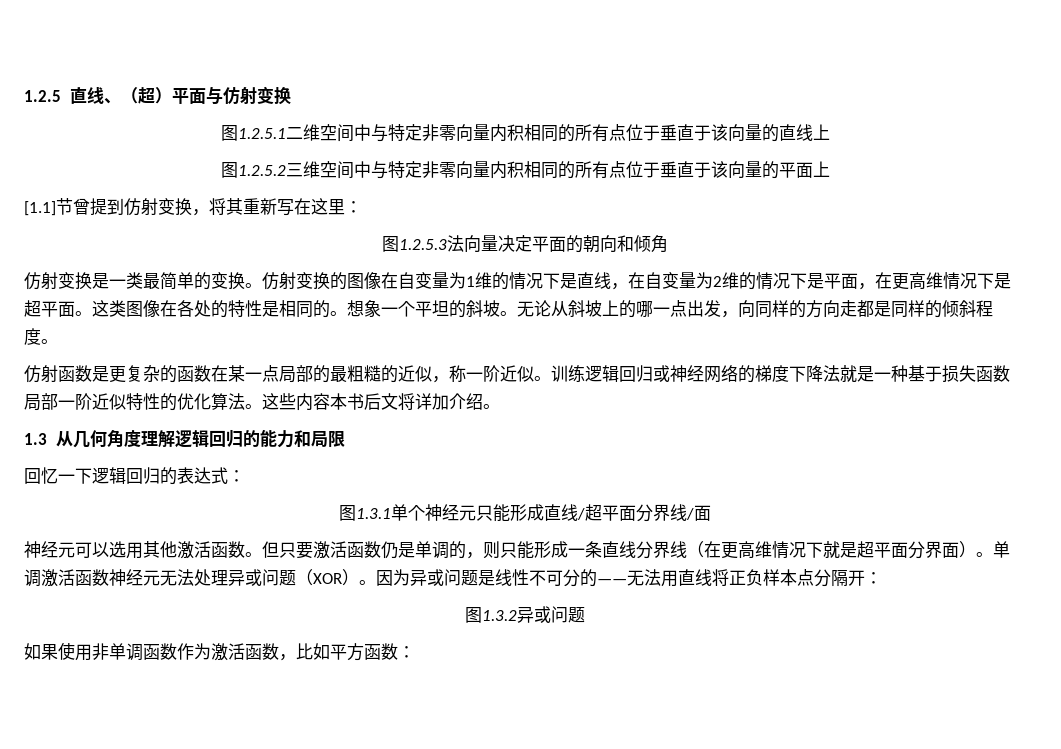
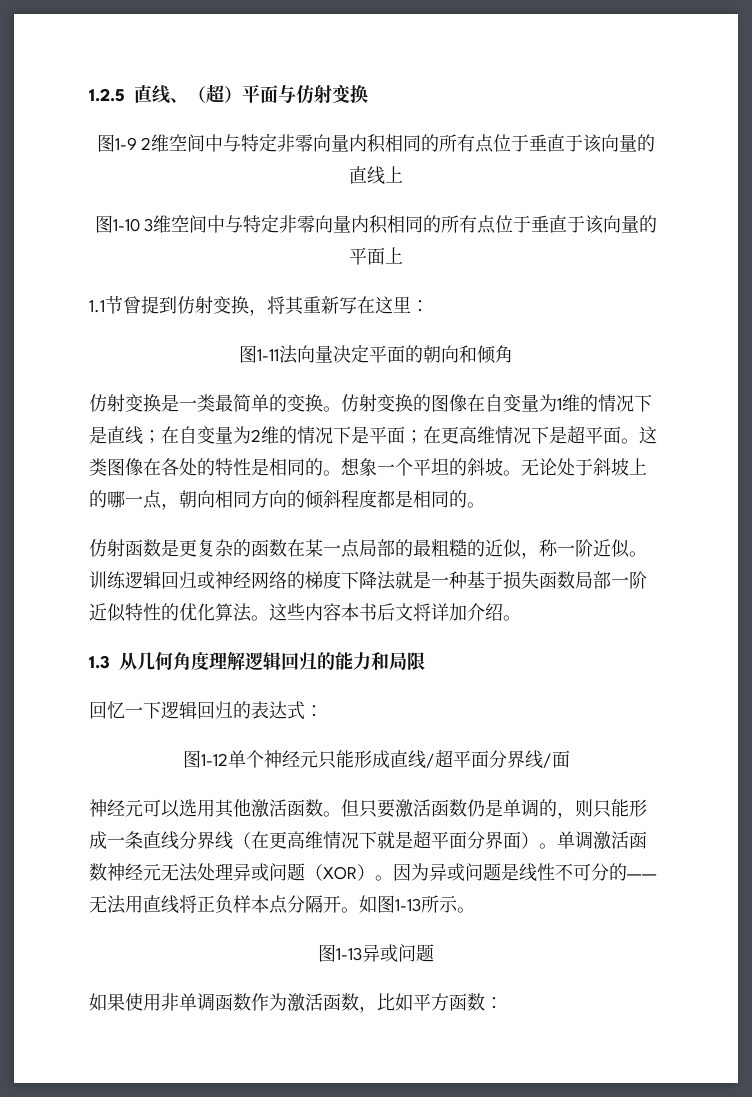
[237,127,303,139] 1.2.5.1二 -> [114,137,152,150] 1-9 2
[237,163,303,177] 1.2.5.2三 -> [112,218,154,232] 1-10 3
[24,201,56,216] [1.1] -> [89,300,105,313] 1.1
[399,239,447,250] 1.2.5.3 -> [257,349,279,361] 1-11
[611,283,628,290] ， -> [143,430,161,444] ；
[858,283,875,290] ， -> [405,430,423,444] ；
[551,301,568,317] 从 -> [557,458,593,476] 处于
[687,300,993,318] [24,328,41,345] 出发，向同样的方向走都是同样的倾斜程度 -> [161,490,467,510] ，朝向相同方向的倾斜程度都是相同的
[356,508,391,519] 1.3.1 -> [200,753,228,766] 1-12
[865,572,882,584] [465,607,517,623] ： // 图1.3.2 -> [341,895,475,913] [318,944,362,962] 。如图1-13所示。 // 图1-13

